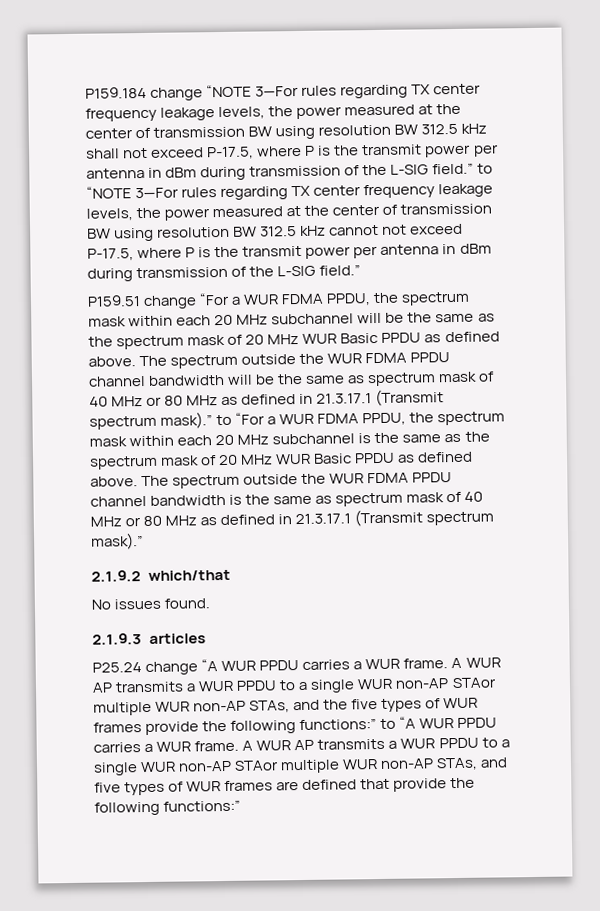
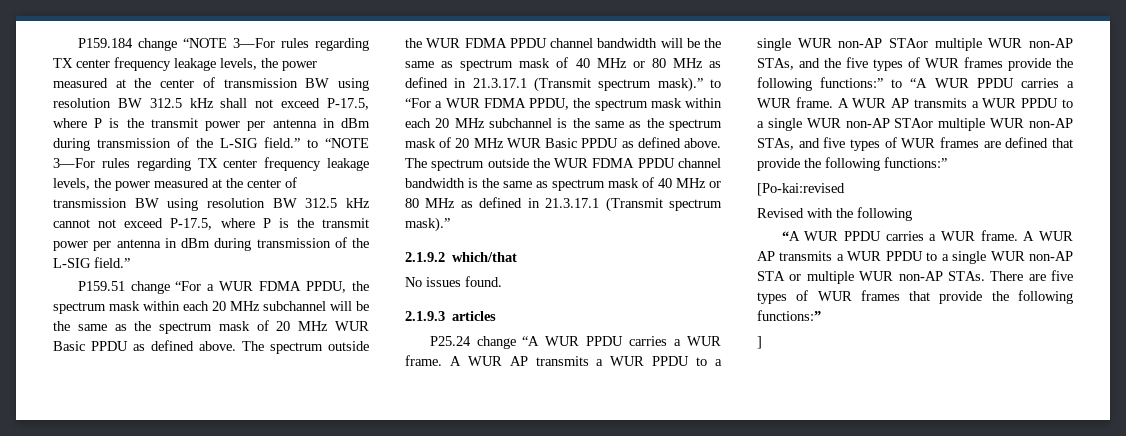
(242, 805) none -> [757,183,845,196] [757,207,912,221] [781,230,1073,241] [757,251,1073,264] [757,270,1073,284] [757,290,1073,304] [757,310,821,321] [757,336,762,349] // [Po-kai:revised // Revised with the following // “A WUR PPDU carries a WUR frame. A WUR AP transmits a WUR PPDU to a single WUR non-AP STA or multiple WUR non-AP STAs. There are five types of WUR frames that provide the following functions:” // ]

